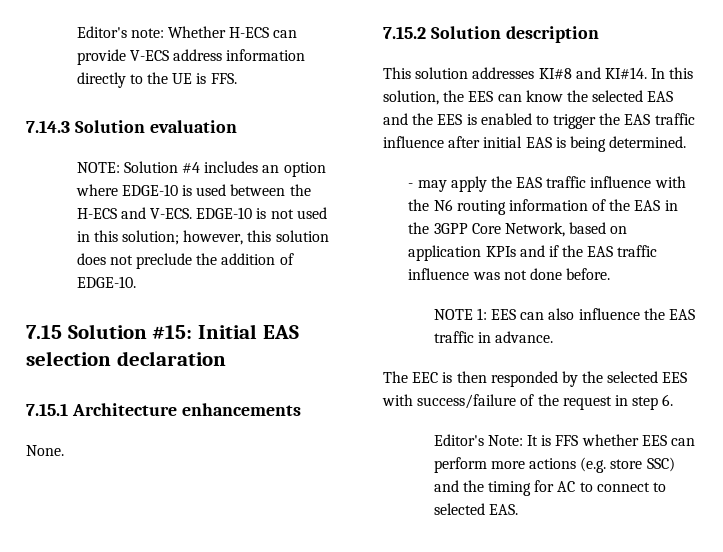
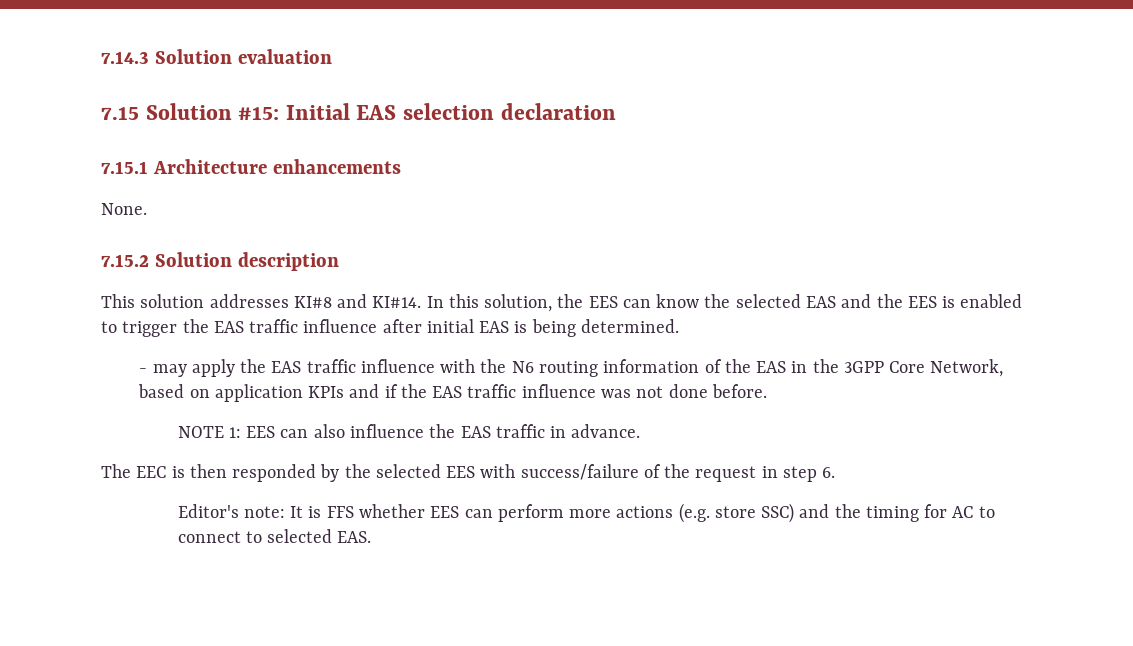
[76,26,298,38] [76,49,306,65] [76,72,237,88] [26,120,237,133] [76,161,326,177] [75,184,311,196] [76,207,327,219] [76,230,329,245] [76,253,294,269] [76,276,136,288] Editor's note: Whether H-ECS can provide V-ECS address information directly to the UE is FFS. // 7.14.3 Solution evaluation // NOTE: Solution #4 includes an option where EDGE-10 is used between the H-ECS and V-ECS. EDGE-10 is not used in this solution; however, this solution does not preclude the addition of EDGE-10. -> [101,49,332,64] 7.14.3 Solution evaluation
[487,435,523,446] Note: -> [243,506,285,518] note:

